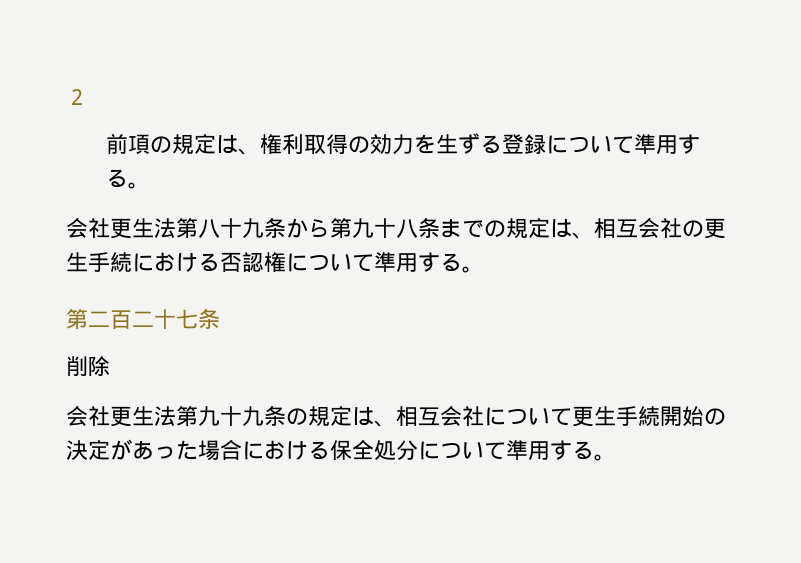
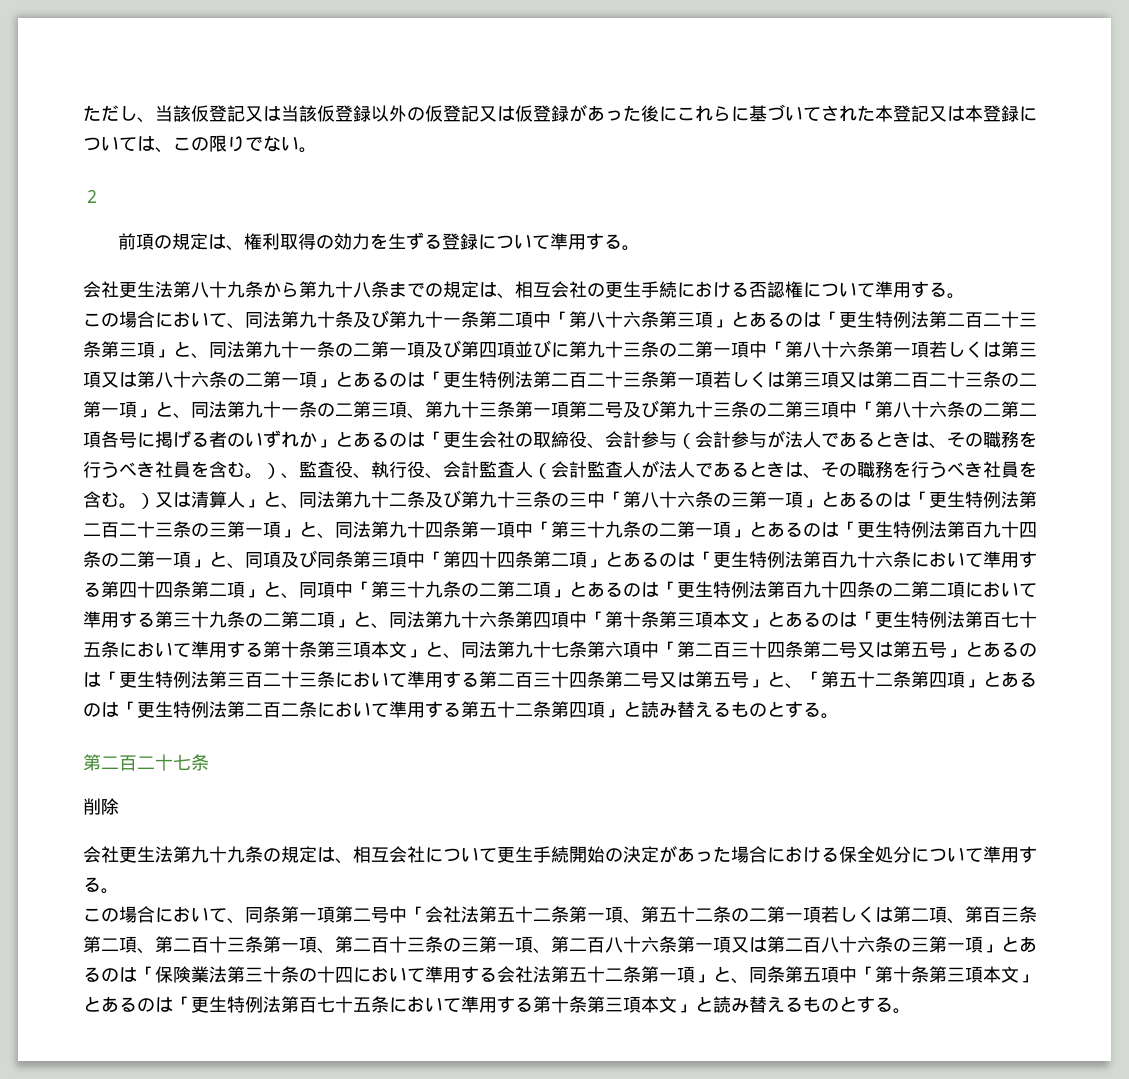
(66, 97) none -> [83,104,1037,123] [83,135,317,153] ただし、当該仮登記又は当該仮登録以外の仮登記又は仮登録があった後にこれらに基づいてされた本登記又は本登録については、この限りでない。 //
(484, 269) none -> [83,310,1037,329] [83,340,1037,359] [83,371,1037,388] [83,400,1037,419] [83,430,1037,449] [83,460,1037,479] [83,490,1037,509] [83,521,1037,539] [83,550,1037,569] [83,581,1037,599] [83,611,1037,629] [83,641,1037,659] [83,671,1037,689] [83,701,839,719] // この場合において、同法第九十条及び第九十一条第二項中「第八十六条第三項」とあるのは「更生特例法第二百二十三条第三項」と、同法第九十一条の二第一項及び第四項並びに第九十三条の二第一項中「第八十六条第一項若しくは第三項又は第八十六条の二第一項」とあるのは「更生特例法第二百二十三条第一項若しくは第三項又は第二百二十三条の二第一項」と、同法第九十一条の二第三項、第九十三条第一項第二号及び第九十三条の二第三項中「第八十六条の二第二項各号に掲げる者のいずれか」とあるのは「更生会社の取締役、会計参与（会計参与が法人であるときは、その職務を行うべき社員を含む。）、監査役、執行役、会計監査人（会計監査人が法人であるときは、その職務を行うべき社員を含む。）又は清算人」と、同法第九十二条及び第九十三条の三中「第八十六条の三第一項」とあるのは「更生特例法第二百二十三条の三第一項」と、同法第九十四条第一項中「第三十九条の二第一項」とあるのは「更生特例法第百九十四条の二第一項」と、同項及び同条第三項中「第四十四条第二項」とあるのは「更生特例法第百九十六条において準用する第四十四条第二項」と、同項中「第三十九条の二第二項」とあるのは「更生特例法第百九十四条の二第二項において準用する第三十九条の二第二項」と、同法第九十六条第四項中「第十条第三項本文」とあるのは「更生特例法第百七十五条において準用する第十条第三項本文」と、同法第九十七条第六項中「第二百三十四条第二号又は第五号」とあるのは「更生特例法第三百二十三条において準用する第二百三十四条第二号又は第五号」と、「第五十二条第四項」とあるのは「更生特例法第二百二条において準用する第五十二条第四項」と読み替えるものとする。
(616, 457) none -> [83,906,1037,924] [83,936,1037,954] [83,966,1037,984] [83,996,911,1014] // この場合において、同条第一項第二号中「会社法第五十二条第一項、第五十二条の二第一項若しくは第二項、第百三条第二項、第二百十三条第一項、第二百十三条の三第一項、第二百八十六条第一項又は第二百八十六条の三第一項」とあるのは「保険業法第三十条の十四において準用する会社法第五十二条第一項」と、同条第五項中「第十条第三項本文」とあるのは「更生特例法第百七十五条において準用する第十条第三項本文」と読み替えるものとする。

